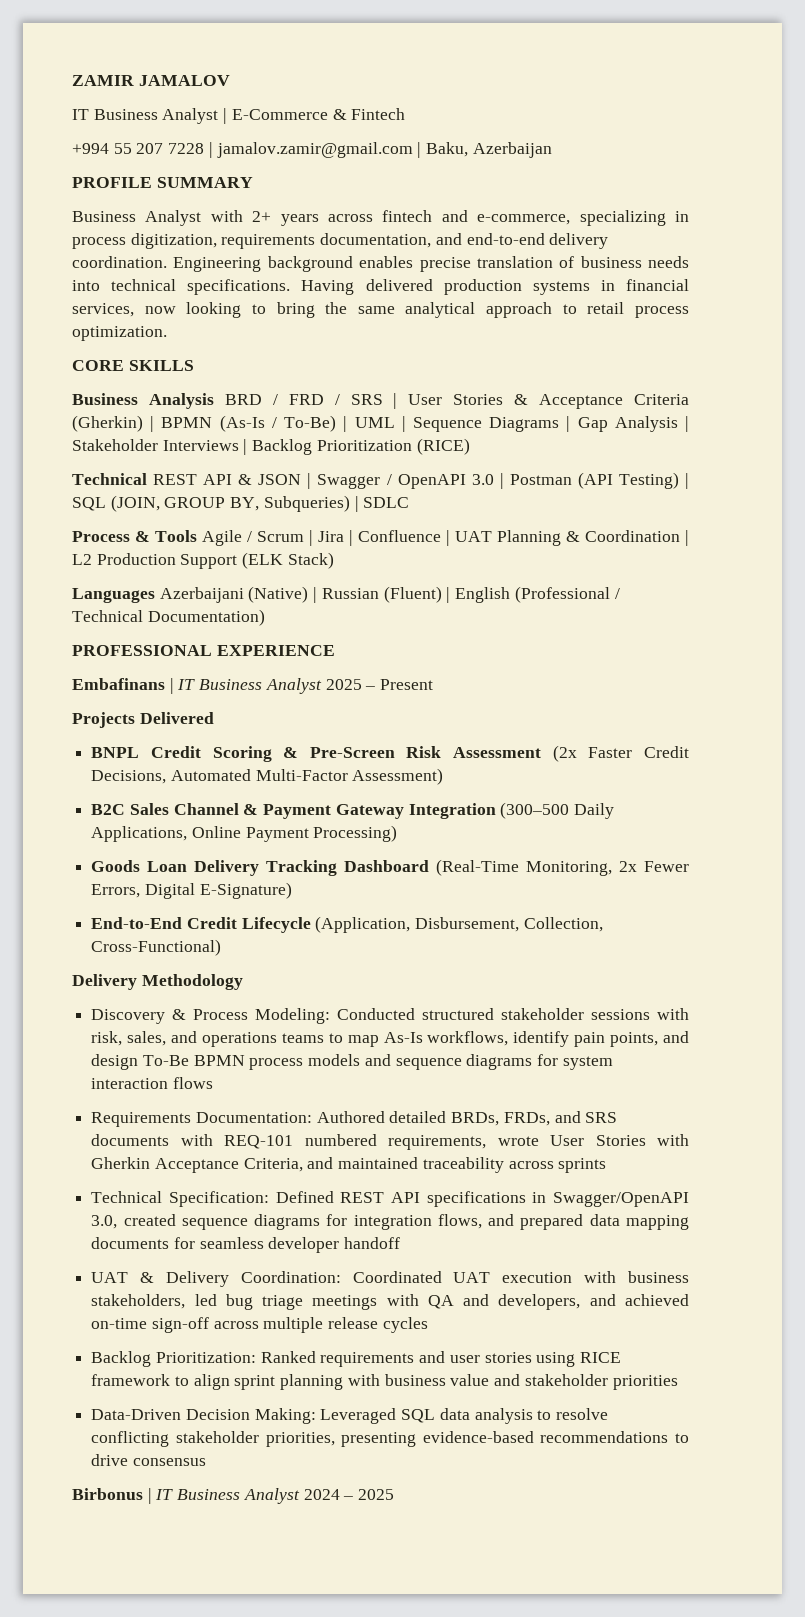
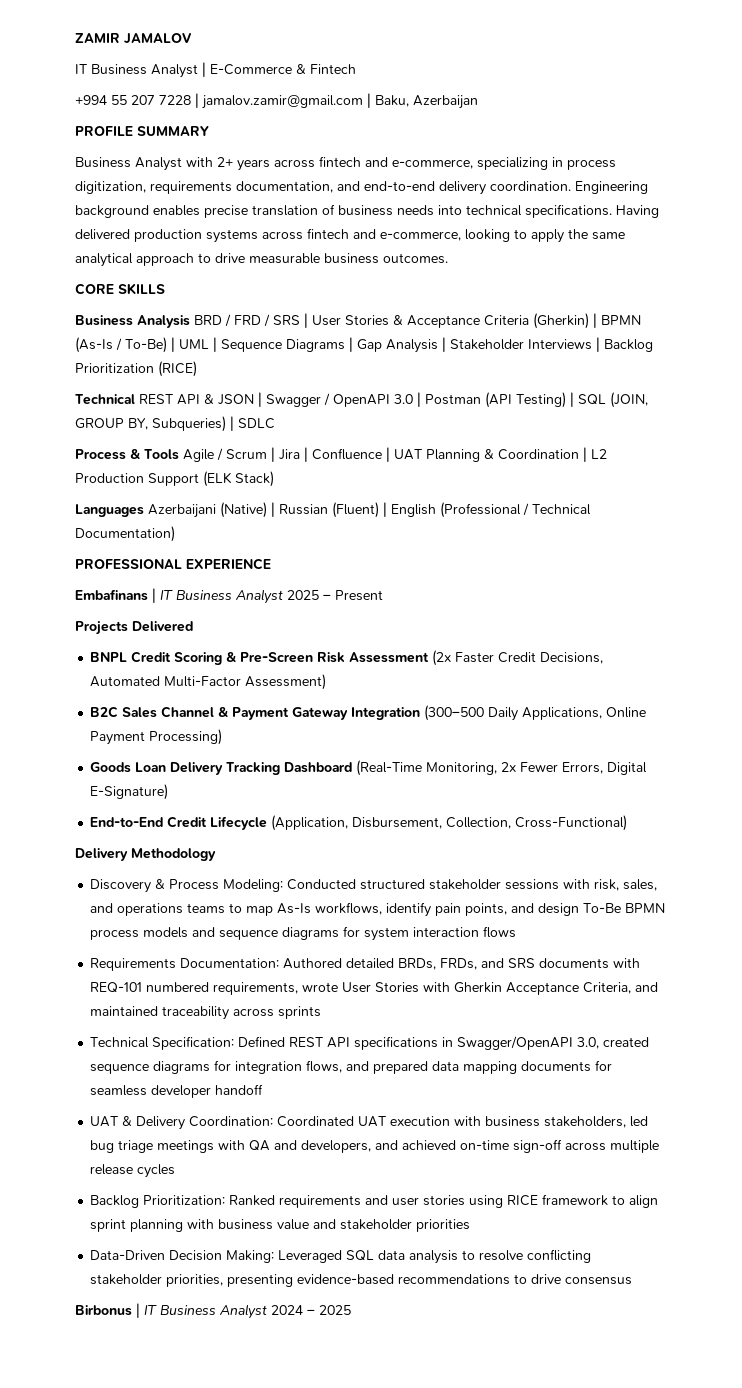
[600,279,689,291] [72,303,176,317] in financial services, now -> [262,228,461,241] across fintech and e-commerce,
[276,302,315,318] bring -> [531,229,564,243] apply
[587,302,689,318] [72,326,167,341] retail process optimization. -> [215,253,448,264] drive measurable business outcomes.

